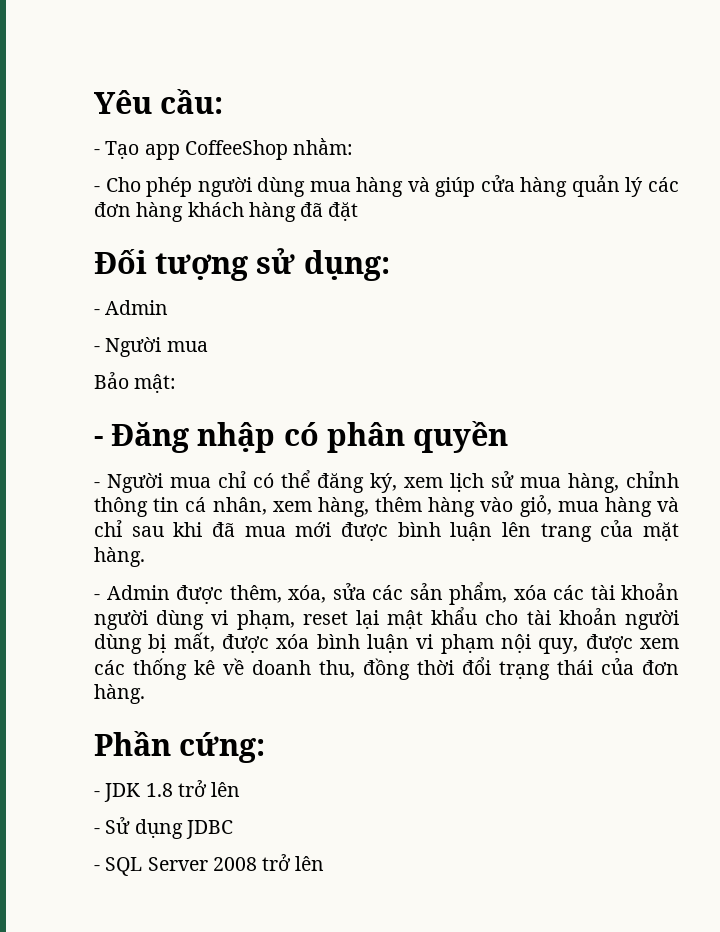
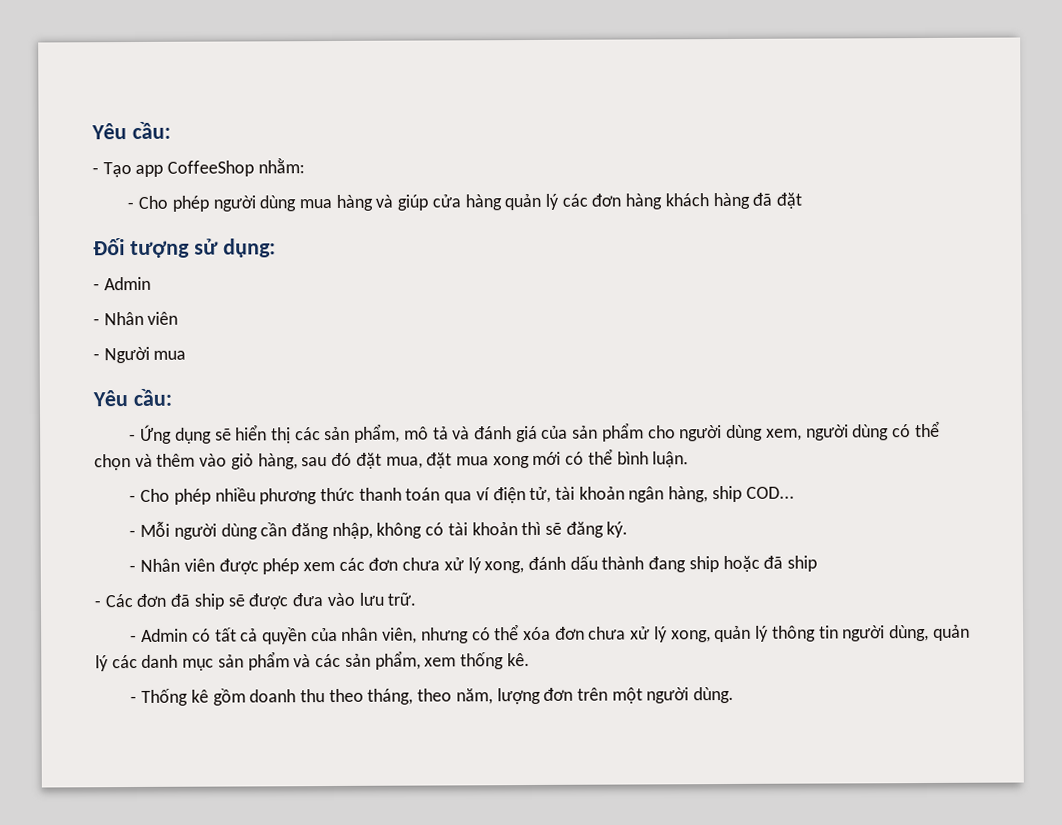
[105,337,208,357] [94,372,177,393] [94,421,509,453] [94,470,679,493] [94,495,679,517] [94,520,679,542] [94,547,145,567] [94,582,679,605] [94,607,679,630] [94,632,679,654] [94,657,679,680] [94,684,145,704] [94,731,266,763] [94,780,241,802] [94,817,233,839] [94,854,325,876] Người mua // Bảo mật: // - Đăng nhập có phân quyền // - Người mua chỉ có thể đăng ký, xem lịch sử mua hàng, chỉnh thông tin cá nhân, xem hàng, thêm hàng vào giỏ, mua hàng và chỉ sau khi đã mua mới được bình luận lên trang của mặt hàng. // - Admin được thêm, xóa, sửa các sản phẩm, xóa các tài khoản người dùng vi phạm, reset lại mật khẩu cho tài khoản người dùng bị mất, được xóa bình luận vi phạm nội quy, được xem các thống kê về doanh thu, đồng thời đổi trạng thái của đơn hàng. // Phần cứng: // - JDK 1.8 trở lên // - Sử dụng JDBC // - SQL Server 2008 trở lên -> [103,311,179,326] [93,346,187,364] [92,388,172,407] [129,420,940,444] [94,448,690,471] [129,485,795,505] [129,521,629,540] [129,555,818,575] [94,592,417,610] [130,624,970,645] [95,650,530,672] [130,686,735,706] Nhân viên // - Người mua // Yêu cầu: // - Ứng dụng sẽ hiển thị các sản phẩm, mô tả và đánh giá của sản phẩm cho người dùng xem, người dùng có thể chọn và thêm vào giỏ hàng, sau đó đặt mua, đặt mua xong mới có thể bình luận. // - Cho phép nhiều phương thức thanh toán qua ví điện tử, tài khoản ngân hàng, ship COD... // - Mỗi người dùng cần đăng nhập, không có tài khoản thì sẽ đăng ký. // - Nhân viên được phép xem các đơn chưa xử lý xong, đánh dấu thành đang ship hoặc đã ship // - Các đơn đã ship sẽ được đưa vào lưu trữ. // - Admin có tất cả quyền của nhân viên, nhưng có thể xóa đơn chưa xử lý xong, quản lý thông tin người dùng, quản lý các danh mục sản phẩm và các sản phẩm, xem thống kê. // - Thống kê gồm doanh thu theo tháng, theo năm, lượng đơn trên một người dùng.

